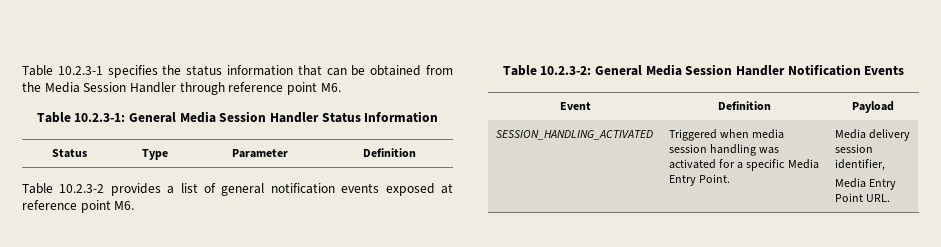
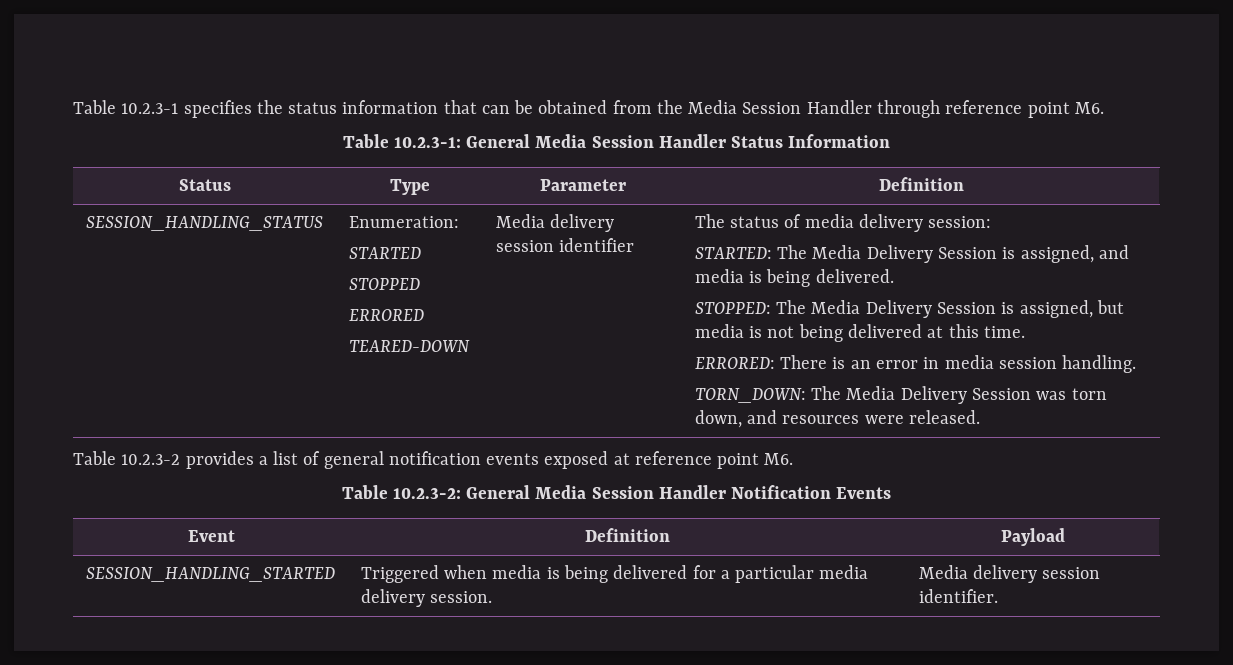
(416, 152) none -> [85,216,323,231] [348,216,459,228] [348,247,421,259] [348,278,420,290] [348,309,424,321] [348,340,470,352] [495,214,615,232] [495,238,635,252] [694,214,992,232] [694,245,1129,263] [694,269,894,287] [694,300,1124,318] [694,324,1025,342] [694,355,1137,373] [694,386,1107,404] [694,410,980,428] // SESSION_HANDLING_STATUS | Enumeration: // STARTED // STOPPED // ERRORED // TEARED-DOWN | Media delivery session identifier | The status of media delivery session: // STARTED: The Media Delivery Session is assigned, and media is being delivered. // STOPPED: The Media Delivery Session is assigned, but media is not being delivered at this time. // ERRORED: There is an error in media session handling. // TORN_DOWN: The Media Delivery Session was torn down, and resources were released.
[495,130,653,140] SESSION_HANDLING_ACTIVATED -> [85,567,335,582] SESSION_HANDLING_STARTED
[668,144,780,156] [668,159,819,171] [668,174,730,186] [834,129,910,141] [834,144,873,153] [834,159,885,171] [834,178,896,190] [834,193,890,202] session handling was activated for a specific Media Entry Point. | Media delivery session identifier, // Media Entry Point URL. -> [546,565,869,583] [360,589,493,607] [918,565,1101,583] [918,589,998,603] is being delivered for a particular media delivery session. | Media delivery session identifier.

